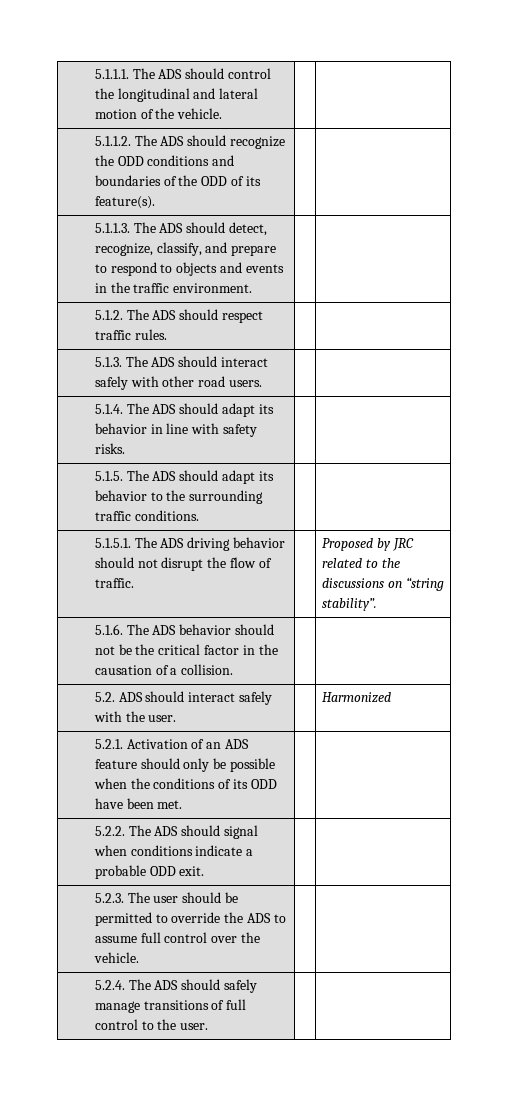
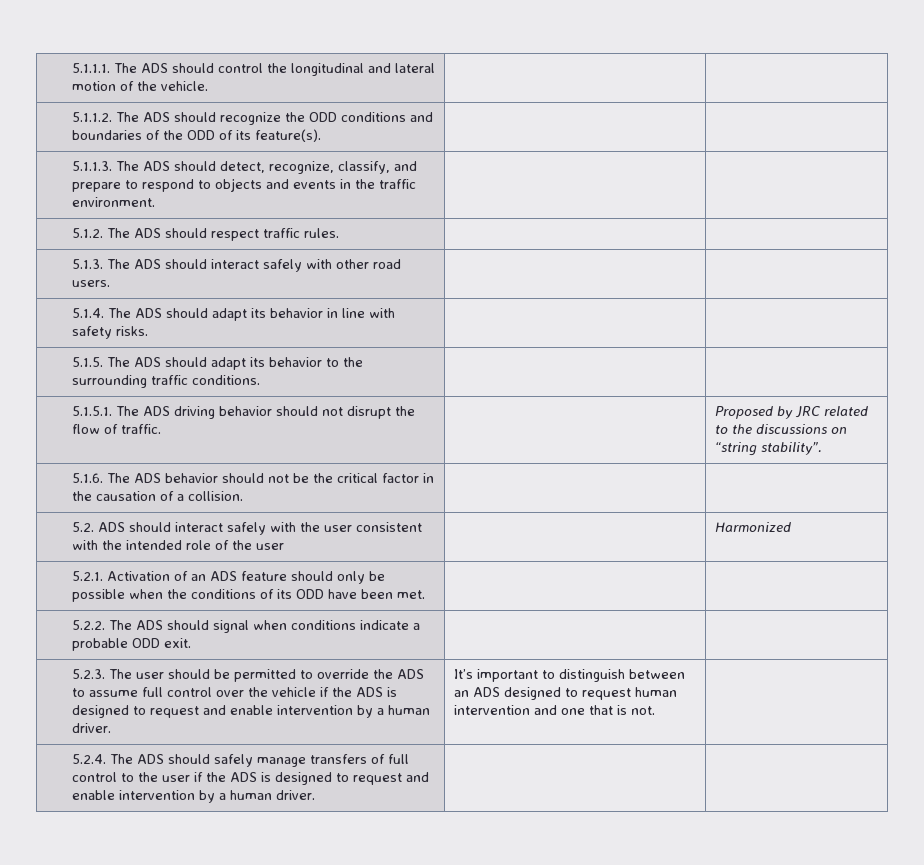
[148,715,177,722] user. -> [324,522,423,532] [72,540,285,550] user consistent with the intended role of the user
[93,952,139,963] vehicle. | -> [272,687,398,697] [72,705,431,718] [72,723,112,733] [453,669,685,682] [453,687,677,700] [453,705,655,715] vehicle if the ADS is designed to request and enable intervention by a human driver. | It’s important to distinguish between an ADS designed to request human intervention and one that is not.
[143,1000,209,1010] transitions -> [310,754,368,764] transfers
[180,1023,209,1030] user. -> [162,772,430,785] [72,790,316,803] user if the ADS is designed to request and enable intervention by a human driver.

